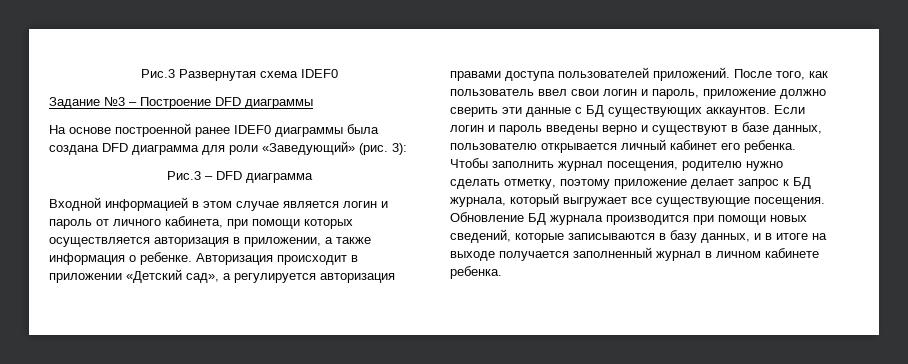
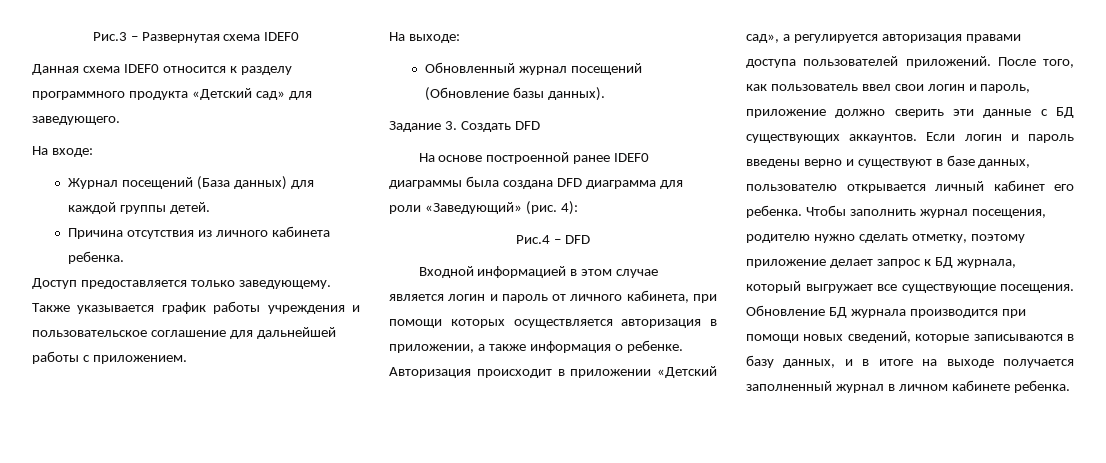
[140,69,175,78] Рис.3 -> [92,32,138,41] Рис.3 –
[49,96,313,109] Задание №3 – Построение DFD диаграммы -> [32,64,292,75] [32,88,312,100] [32,116,120,125] [32,146,93,157] [67,176,314,190] [67,202,210,214] [67,226,330,239] [67,251,124,264] [32,278,331,289] [32,301,360,314] [32,327,336,339] [32,351,187,364] [389,32,460,43] [424,62,642,75] [424,87,605,101] [389,121,540,132] Данная схема IDEF0 относится к разделу программного продукта «Детский сад» для заведующего. // На входе: // Журнал посещений (База данных) для каждой группы детей. // Причина отсутствия из личного кабинета ребенка. // Доступ предоставляется только заведующему. Также указывается график работы учреждения и пользовательское соглашение для дальнейшей работы с приложением. // На выходе: // Обновленный журнал посещений (Обновление базы данных). // Задание 3. Создать DFD
[392,143,407,155] [166,171,201,180] 3): // Рис.3 -> [560,201,578,215] [516,235,551,244] 4): // Рис.4
[245,173,313,183] диаграмма -> (590, 239) none

